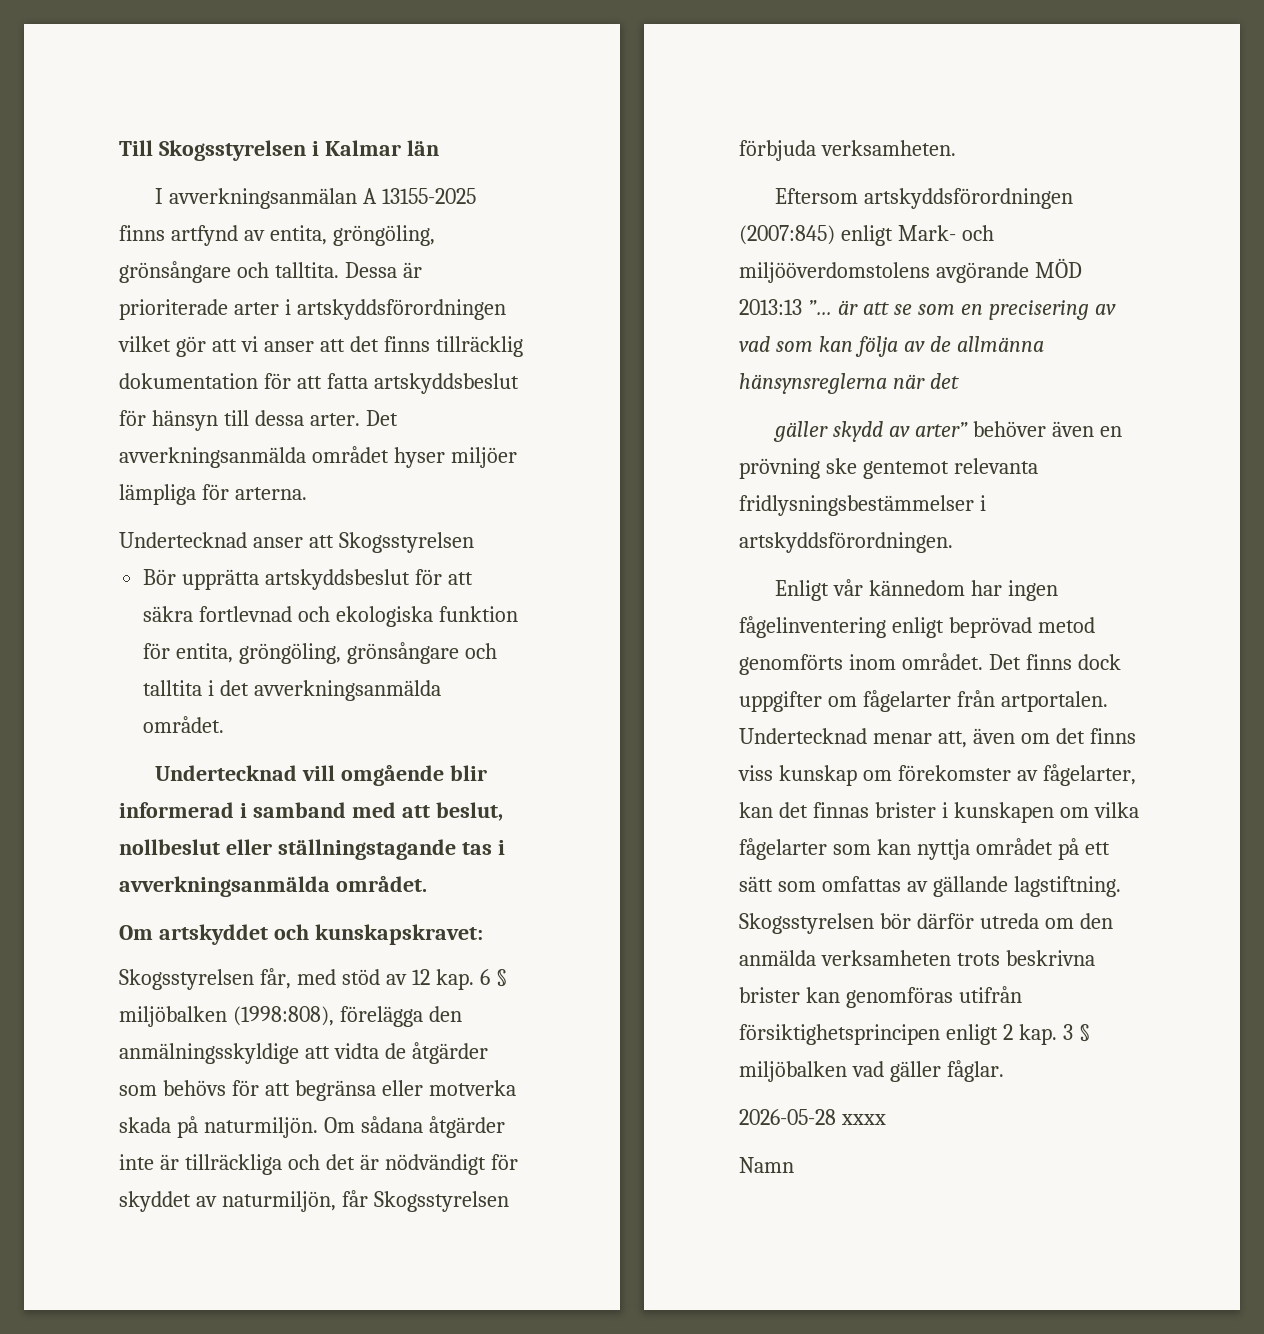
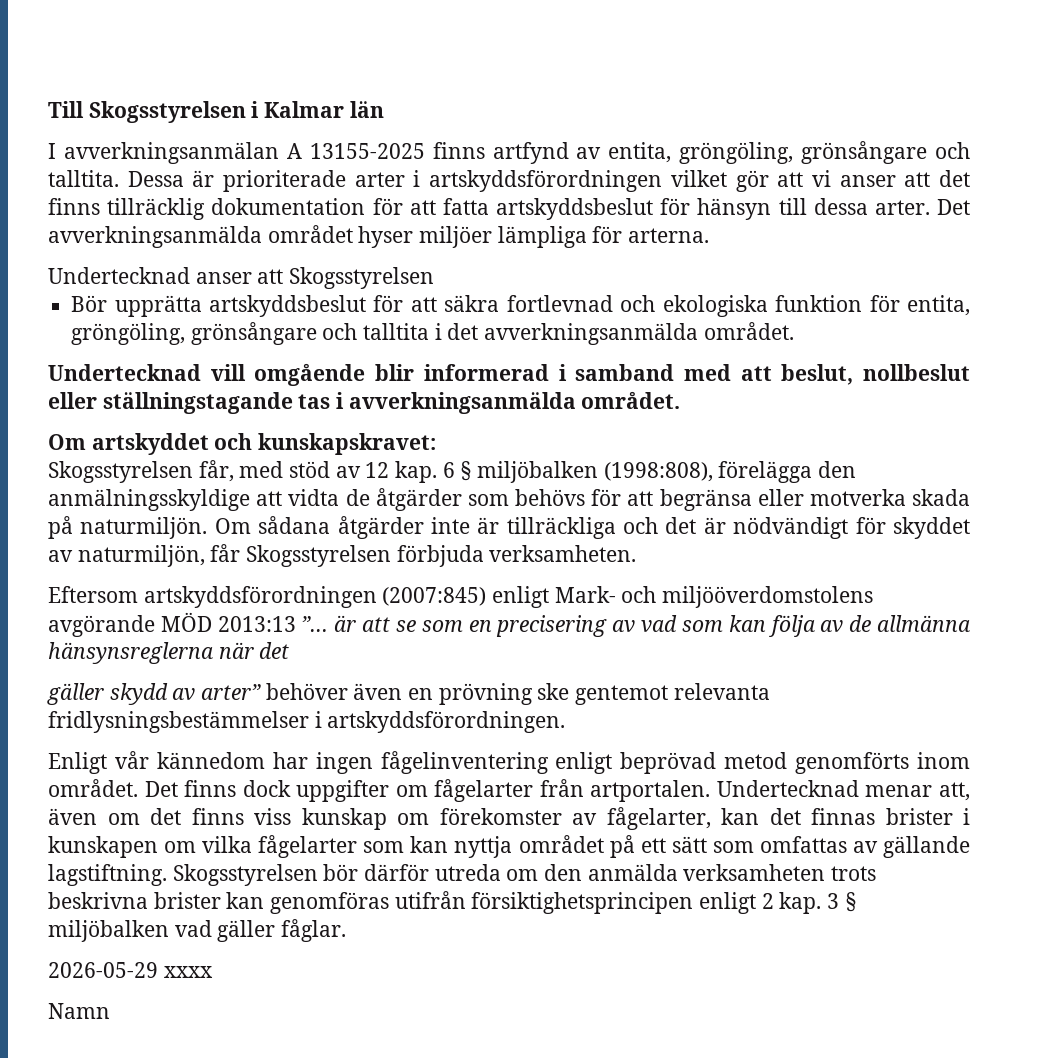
[739,1109,836,1125] 2026-05-28 -> [48,962,158,978] 2026-05-29

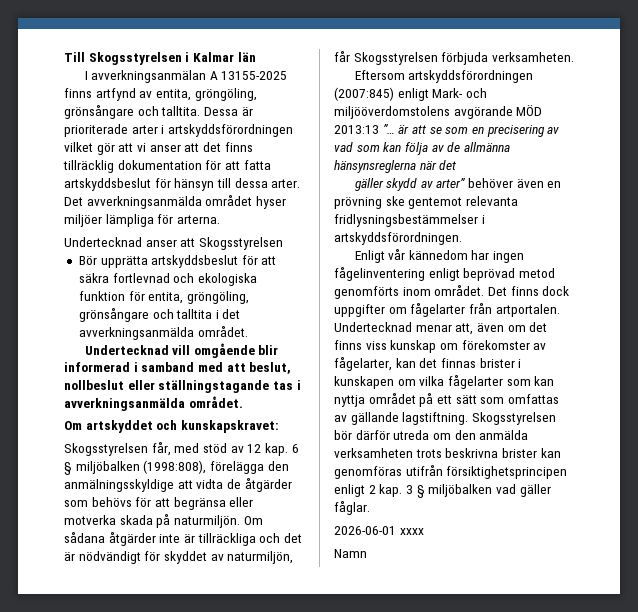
[48,962,158,978] 2026-05-29 -> [334,526,396,535] 2026-06-01

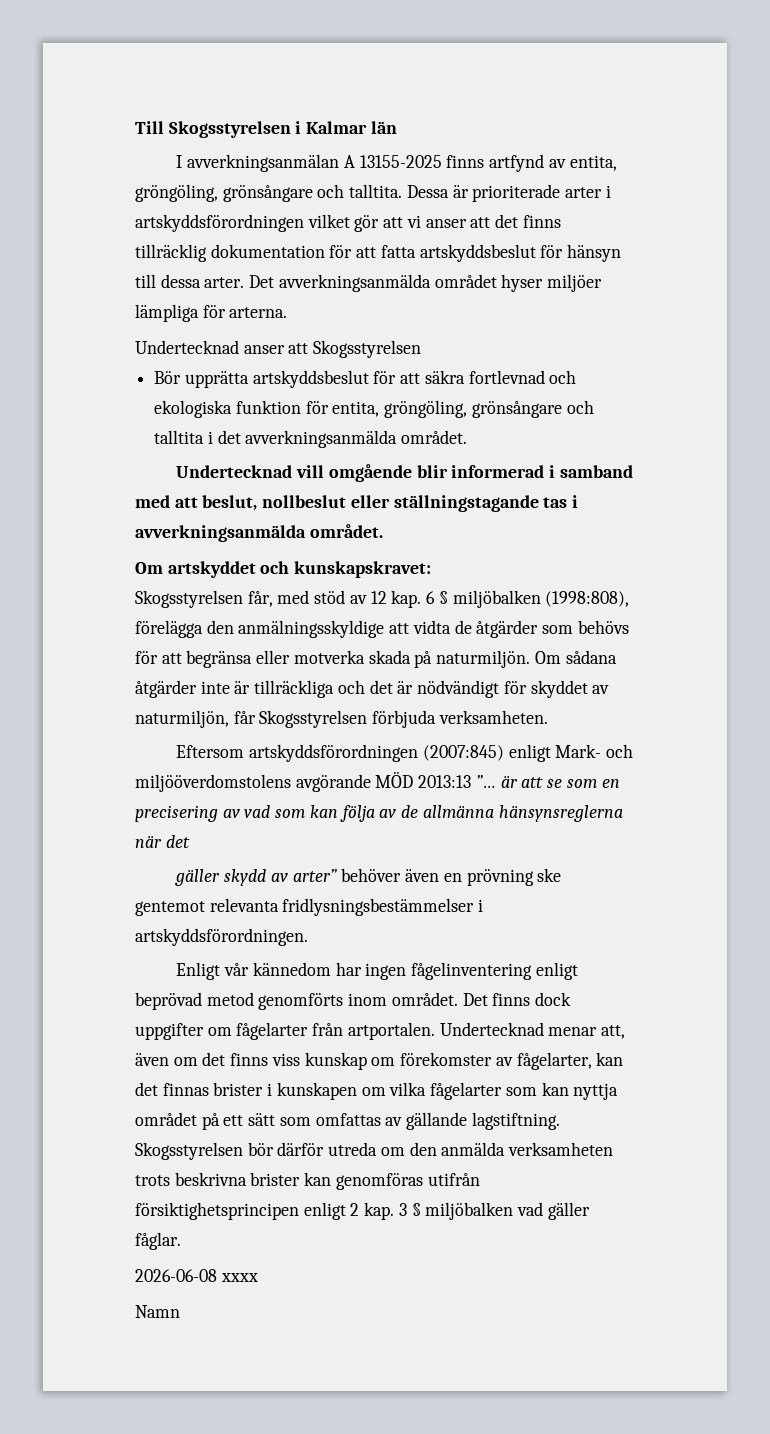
[334,526,396,535] 2026-06-01 -> [135,1269,217,1282] 2026-06-08

